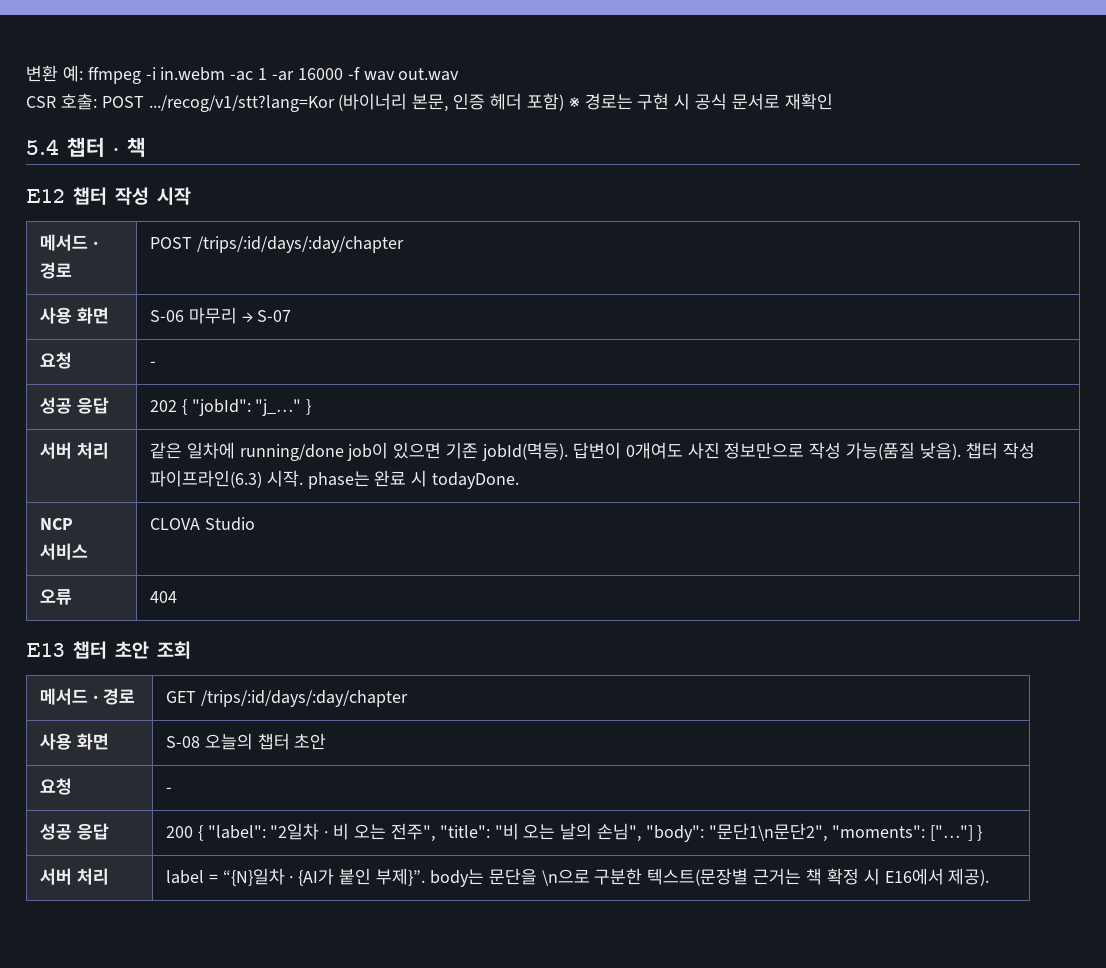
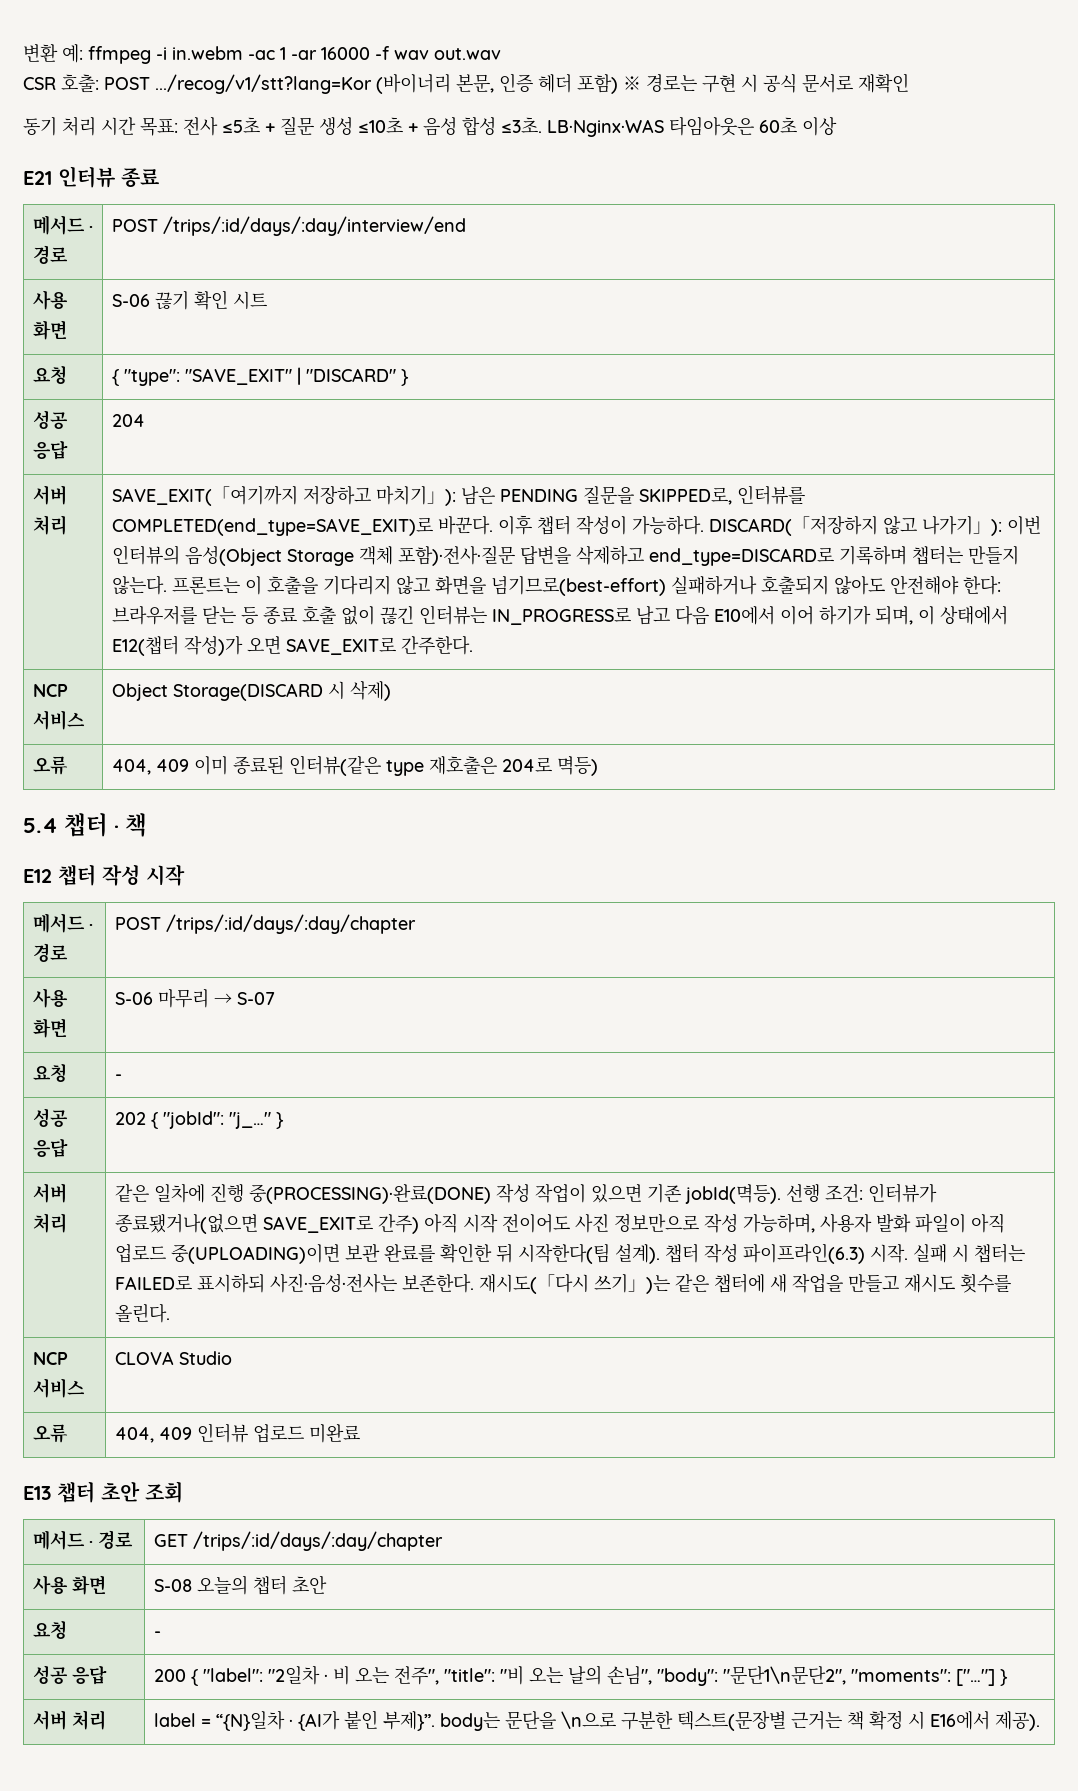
(833, 101) none -> [23,116,837,137] [23,166,159,188] [32,215,93,235] [32,245,68,264] [111,216,466,236] [32,290,68,310] [32,320,67,340] [111,290,267,310] [32,366,67,384] [111,367,409,386] [32,410,68,429] [32,440,68,460] [111,414,145,427] [32,485,67,505] [32,515,67,535] [111,485,805,506] [111,515,1041,536] [111,545,1019,566] [111,575,1001,596] [111,605,1008,625] [111,635,473,656] [32,684,68,697] [32,710,85,730] [111,681,391,701] [32,756,68,775] [111,755,598,776] // 동기 처리 시간 목표: 전사 ≤5초 + 질문 생성 ≤10초 + 음성 합성 ≤3초. LB·Nginx·WAS 타임아웃은 60초 이상 // E21 인터뷰 종료 // 메서드 · 경로 | POST /trips/:id/days/:day/interview/end // 사용 화면 | S-06 끊기 확인 시트 // 요청 | { "type": "SAVE_EXIT" | "DISCARD" } // 성공 응답 | 204 // 서버 처리 | SAVE_EXIT(「여기까지 저장하고 마치기」): 남은 PENDING 질문을 SKIPPED로, 인터뷰를 COMPLETED(end_type=SAVE_EXIT)로 바꾼다. 이후 챕터 작성이 가능하다. DISCARD(「저장하지 않고 나가기」): 이번 인터뷰의 음성(Object Storage 객체 포함)·전사·질문 답변을 삭제하고 end_type=DISCARD로 기록하며 챕터는 만들지 않는다. 프론트는 이 호출을 기다리지 않고 화면을 넘기므로(best-effort) 실패하거나 호출되지 않아도 안전해야 한다: 브라우저를 닫는 등 종료 호출 없이 끊긴 인터뷰는 IN_PROGRESS로 남고 다음 E10에서 이어 하기가 되며, 이 상태에서 E12(챕터 작성)가 오면 SAVE_EXIT로 간주한다. // NCP 서비스 | Object Storage(DISCARD 시 삭제) // 오류 | 404, 409 이미 종료된 인터뷰(같은 type 재호출은 204로 멱등)
[239,442,1035,461] [149,470,520,489] running/done job이 있으면 기존 jobId(멱등). 답변이 0개여도 사진 정보만으로 작성 가능(품질 낮음). 챕터 작성 파이프라인(6.3) 시작. phase는 완료 시 todayDone. -> [209,1183,937,1204] [114,1213,1005,1234] [114,1243,1025,1264] [114,1273,1011,1294] [114,1303,170,1323] 진행 중(PROCESSING)·완료(DONE) 작성 작업이 있으면 기존 jobId(멱등). 선행 조건: 인터뷰가 종료됐거나(없으면 SAVE_EXIT로 간주) 아직 시작 전이어도 사진 정보만으로 작성 가능하며, 사용자 발화 파일이 아직 업로드 중(UPLOADING)이면 보관 완료를 확인한 뒤 시작한다(팀 설계). 챕터 작성 파이프라인(6.3) 시작. 실패 시 챕터는 FAILED로 표시하되 사진·음성·전사는 보존한다. 재시도(「다시 쓰기」)는 같은 챕터에 새 작업을 만들고 재시도 횟수를 올린다.
[149,591,177,603] 404 -> [114,1423,360,1443] 404, 409 인터뷰 업로드 미완료

